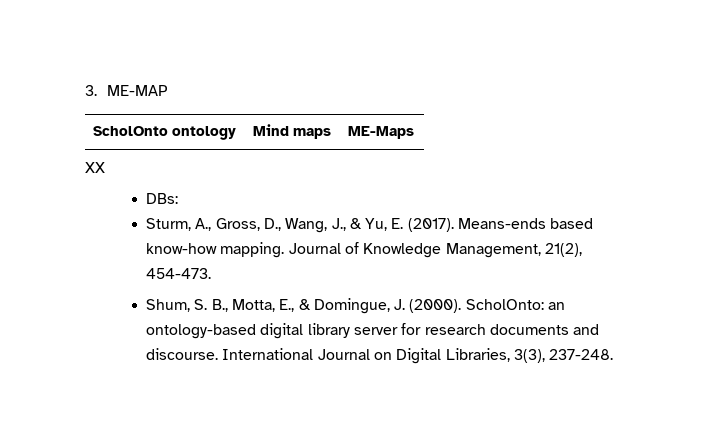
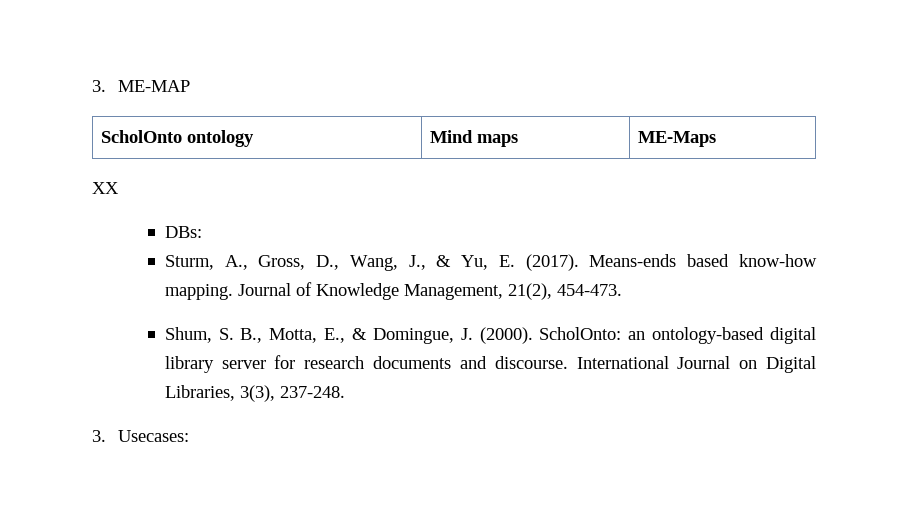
(614, 354) none -> [92,430,190,442] // 3. Usecases:

